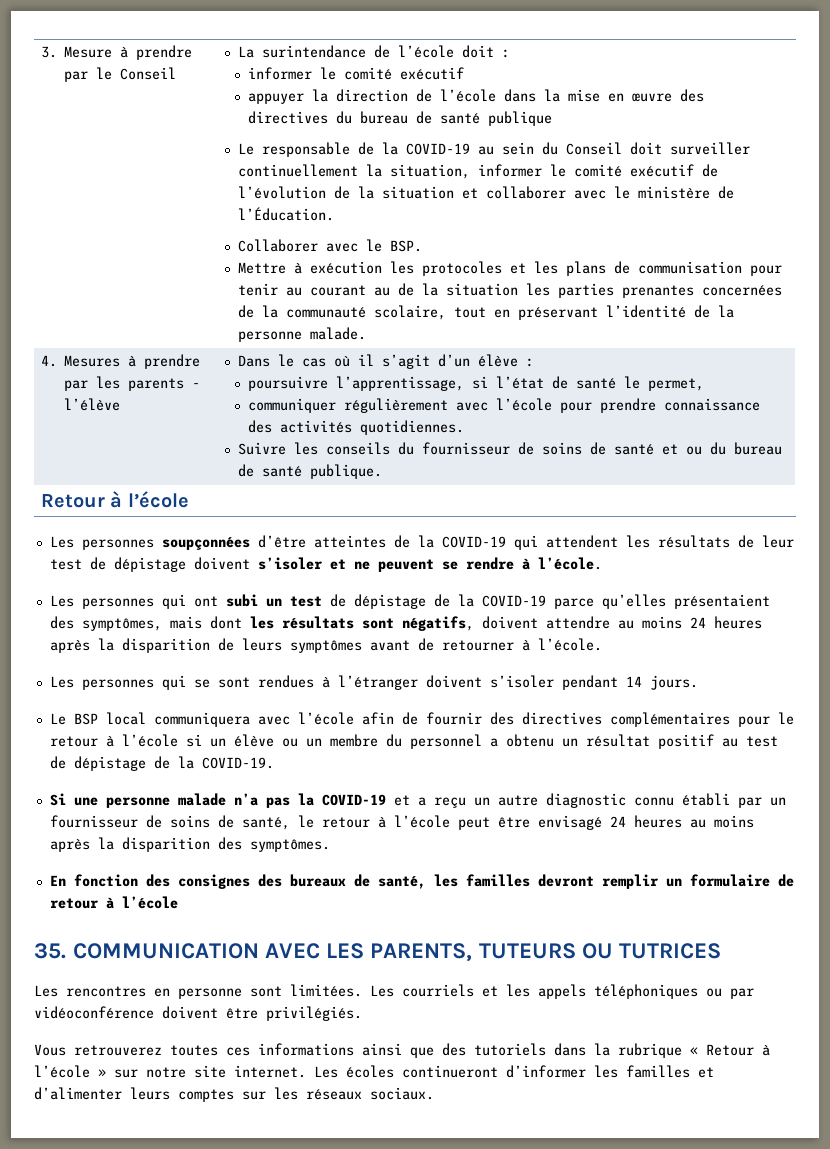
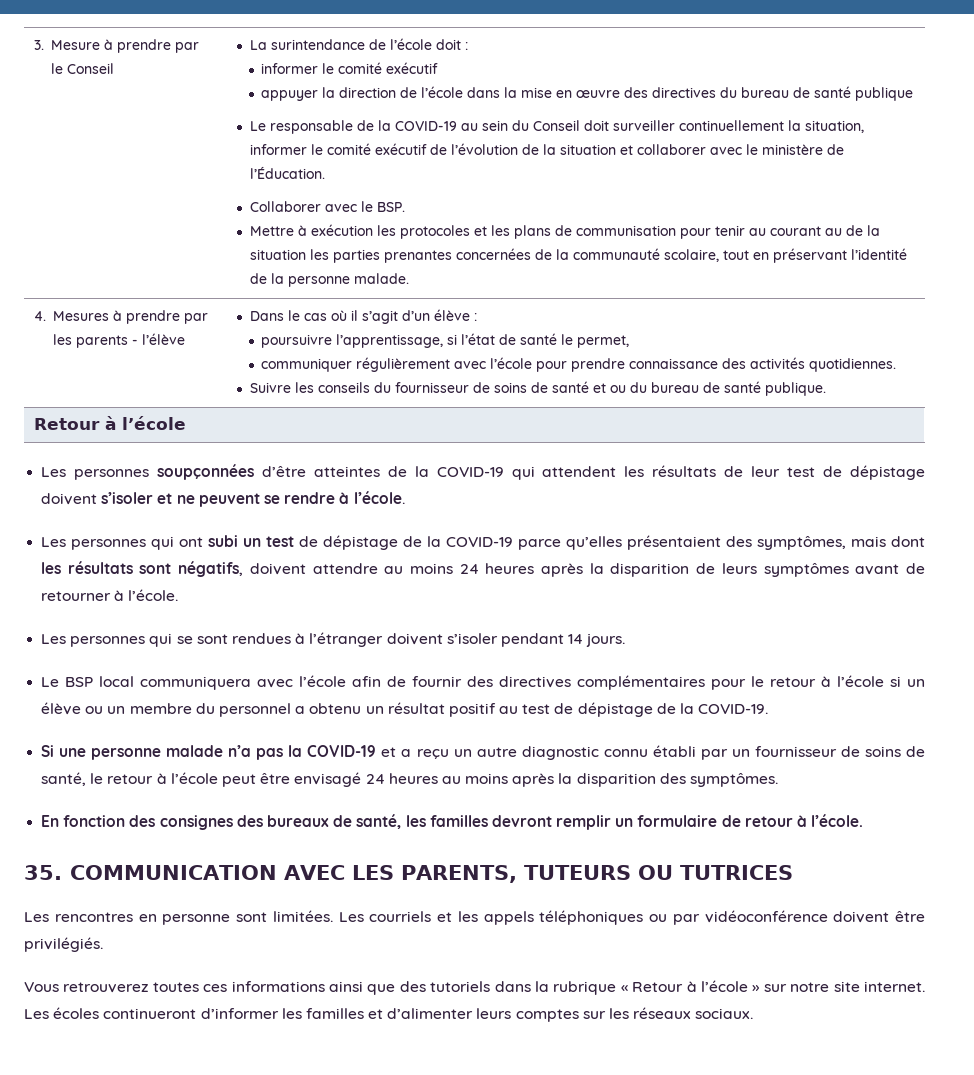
[121,896,178,909] l’école -> [811,814,864,827] l’école.

